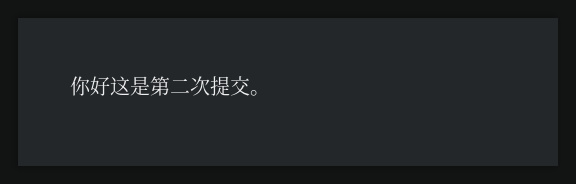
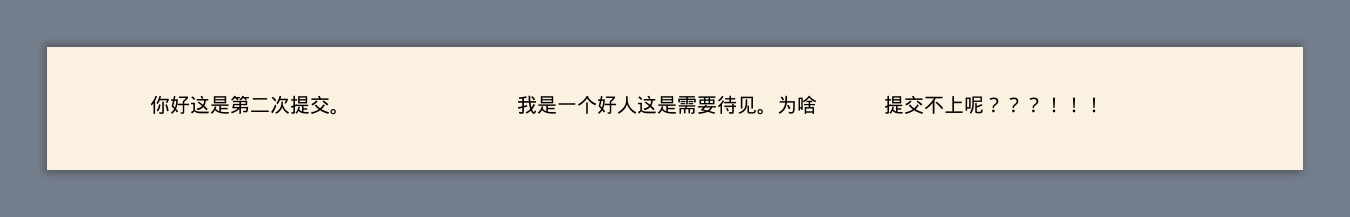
(270, 93) none -> [517,95,1104,115] // 我是一个好人这是需要待见。为啥提交不上呢？？？！！！

